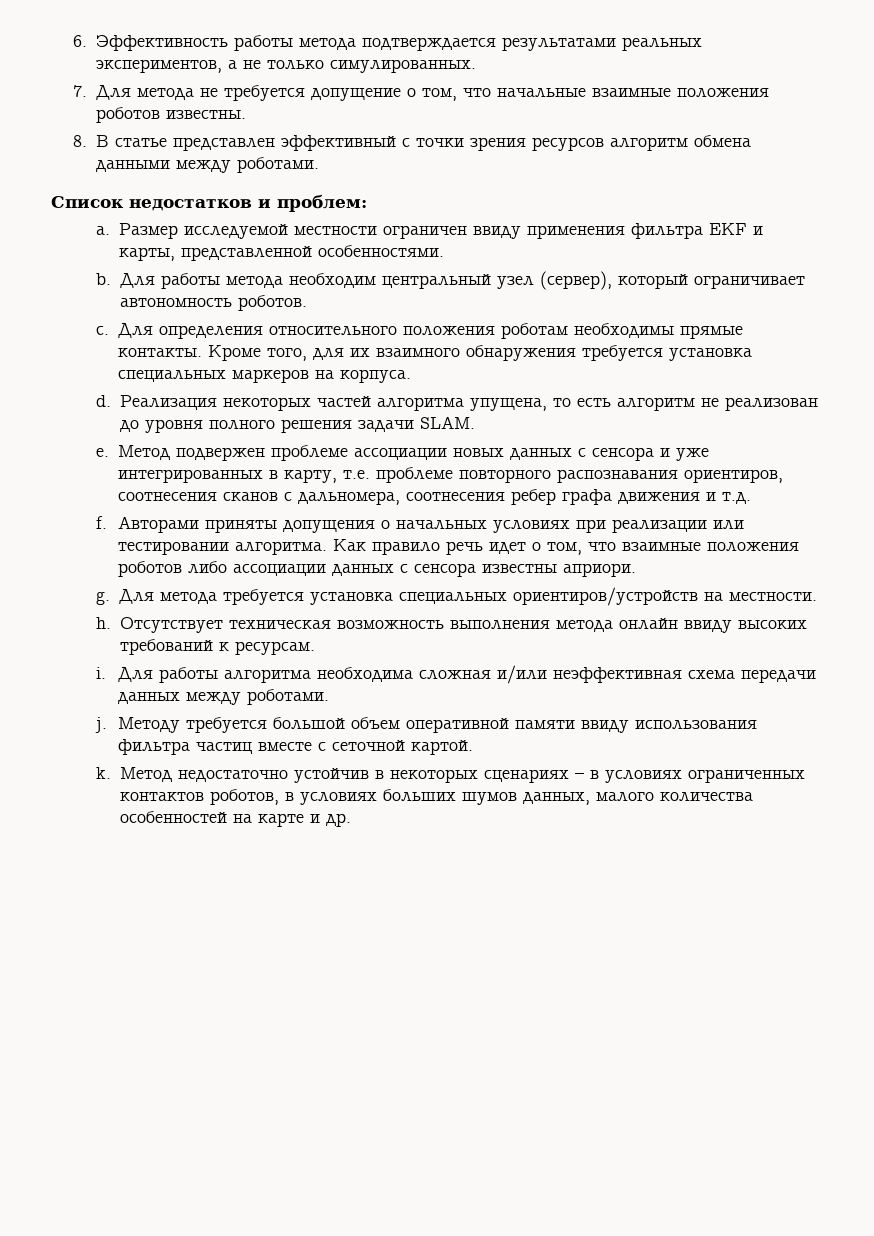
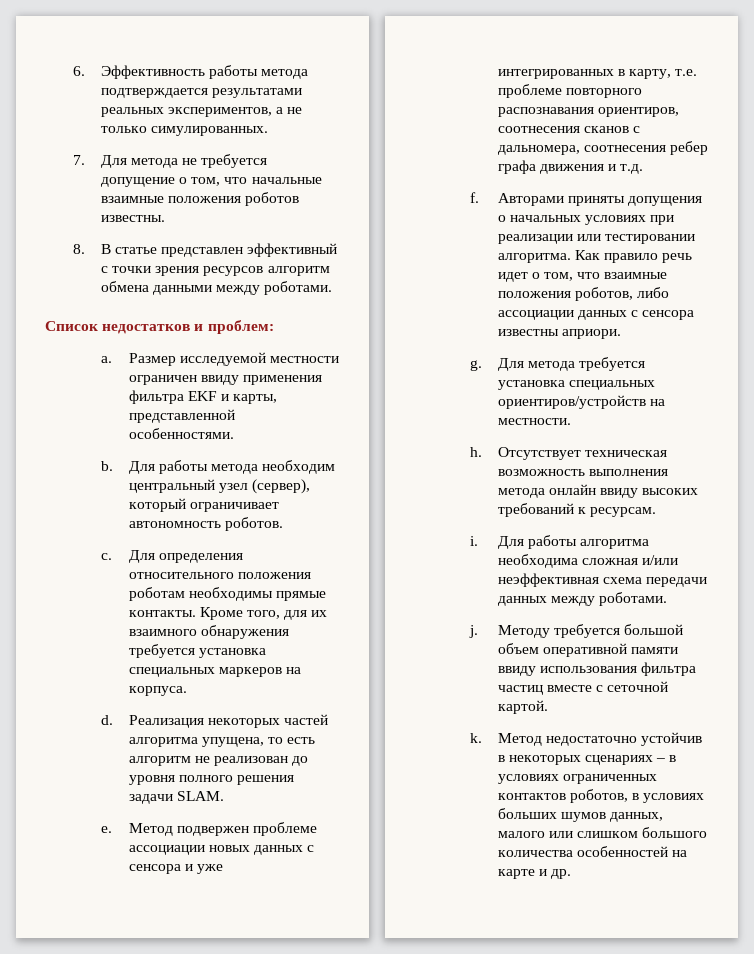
[118,561,183,577] роботов -> [574,287,633,301] роботов,
(654, 797) none -> [548,827,708,838] или слишком большого

